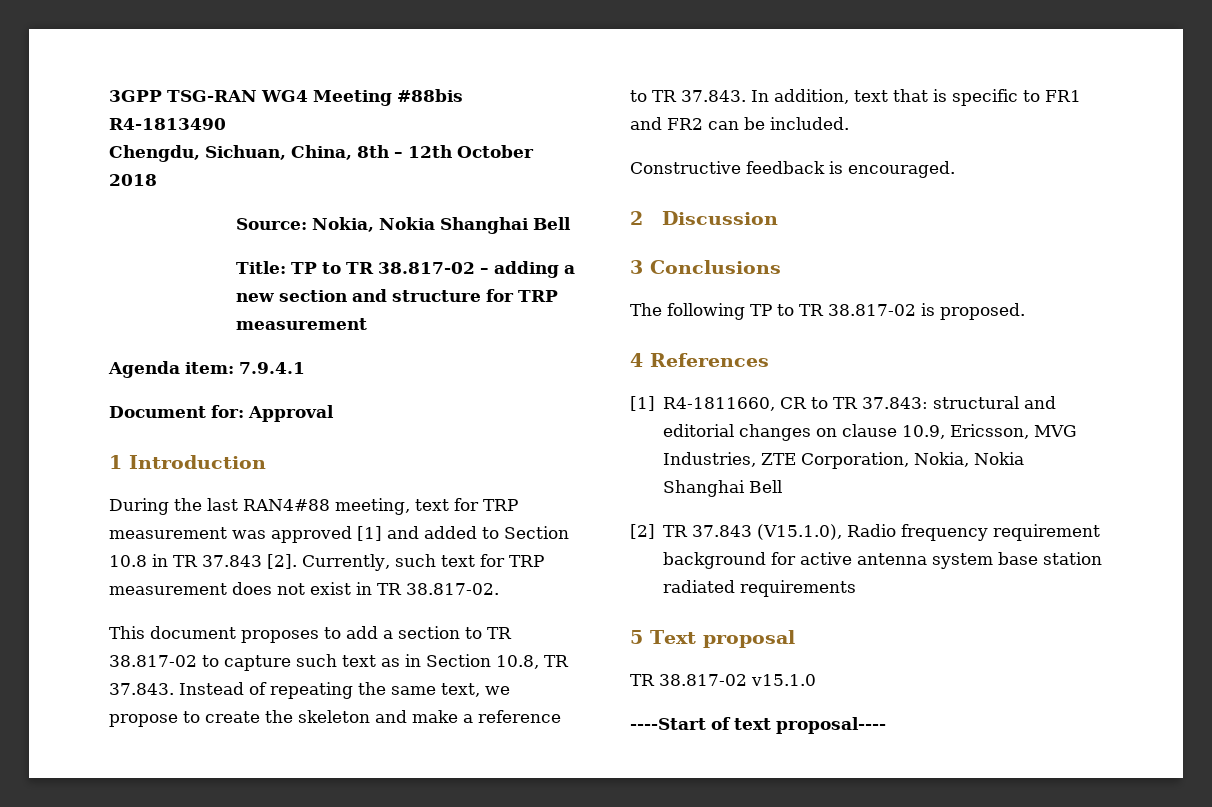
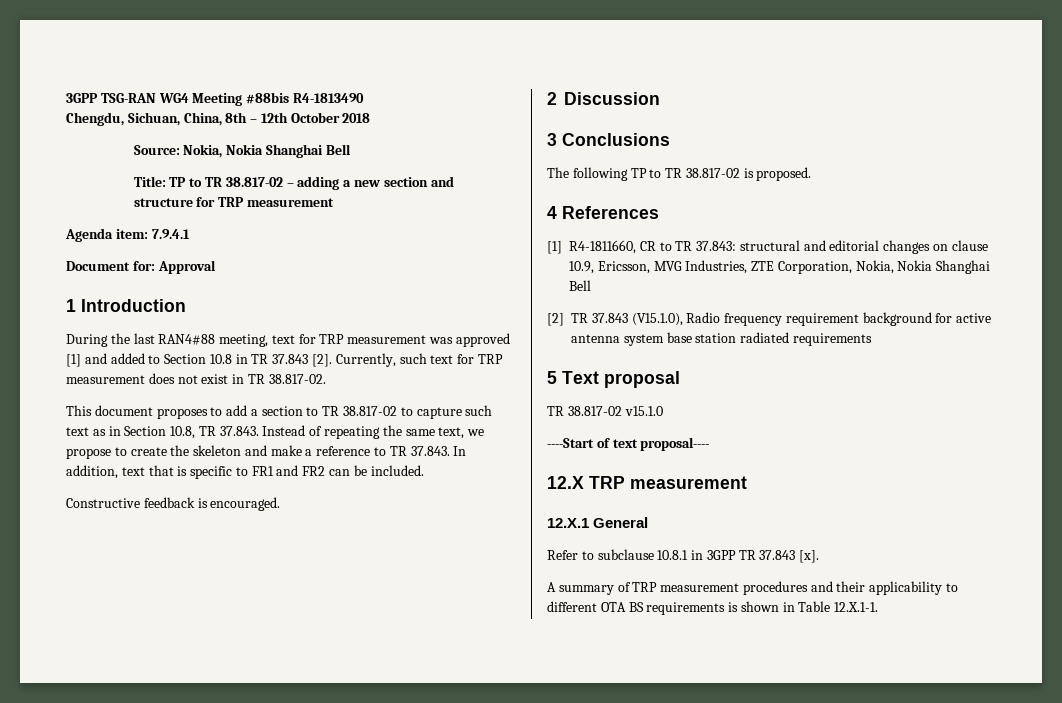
(886, 725) none -> [547,476,747,489] [547,517,649,528] [547,549,820,563] [547,581,959,595] [547,601,879,615] // 12.X TRP measurement // 12.X.1 General // Refer to subclause 10.8.1 in 3GPP TR 37.843 [x]. // A summary of TRP measurement procedures and their applicability to different OTA BS requirements is shown in Table 12.X.1-1.

